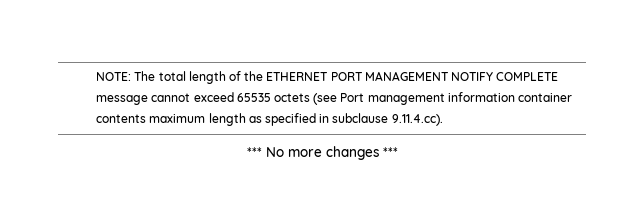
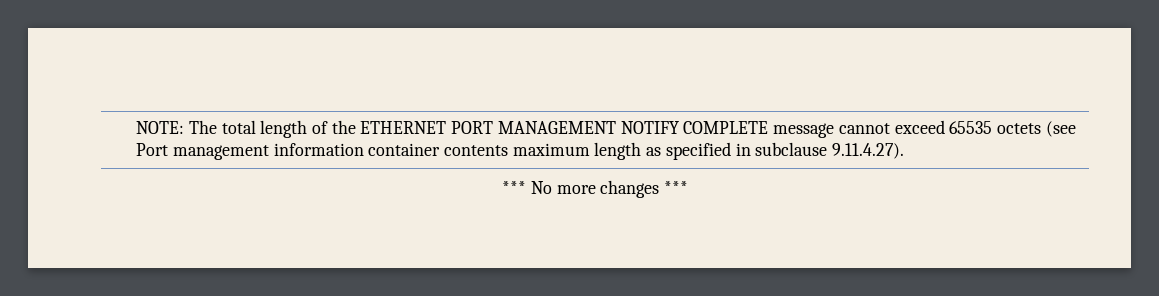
[391,114,443,126] 9.11.4.cc). -> [832,143,905,159] 9.11.4.27).

